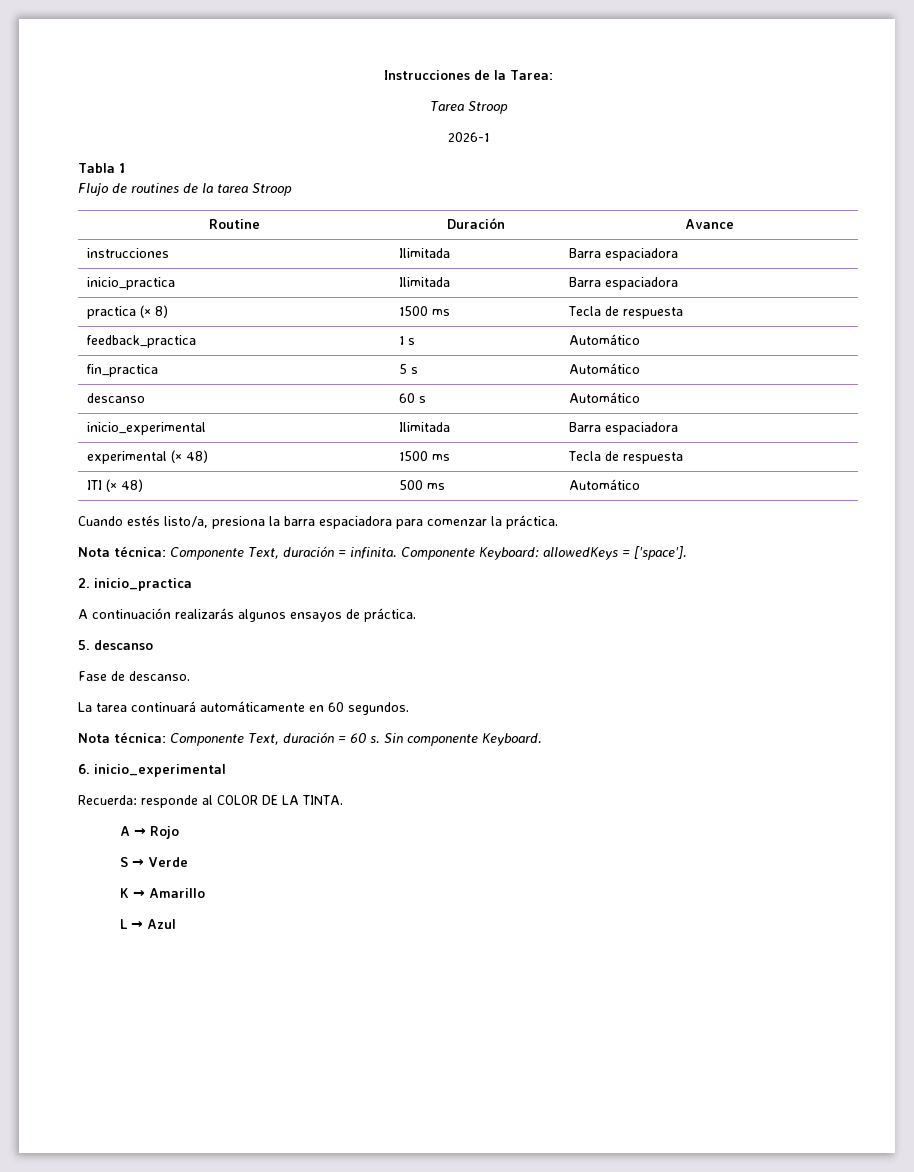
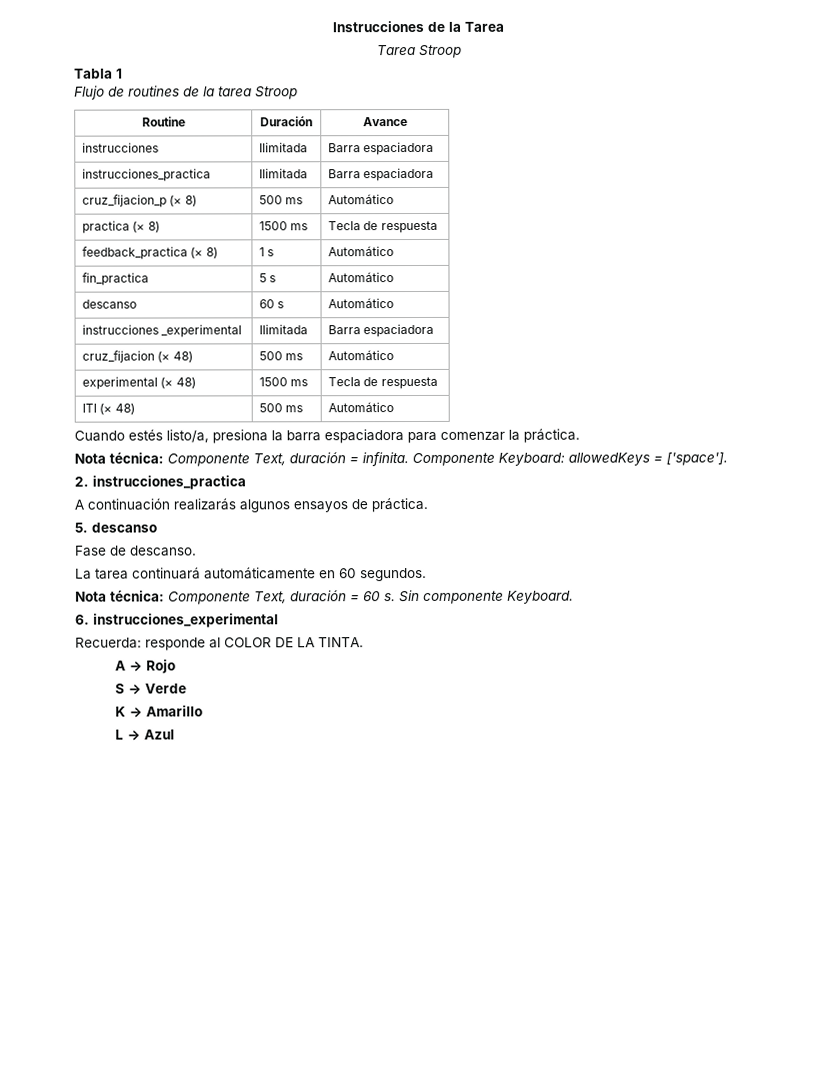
[509,70,553,80] Tarea: -> [465,21,505,32] Tarea
[447,132,489,142] // 2026-1 -> (462, 51) none
[87,277,176,290] [399,277,451,287] [569,277,679,290] inicio_practica | Ilimitada | Barra espaciadora -> [82,168,212,182] [259,168,309,179] [328,167,435,182] [82,194,197,208] [259,195,304,205] [328,194,395,205] instrucciones_practica | Ilimitada | Barra espaciadora // cruz_fijacion_p (× 8) | 500 ms | Automático
(197, 341) none -> [190,247,218,259] (× 8)
[87,422,207,435] [399,422,451,432] [569,422,679,435] inicio_experimental | Ilimitada | Barra espaciadora -> [82,324,243,338] [259,324,309,335] [328,323,435,338] [82,350,193,363] [259,351,304,361] [328,350,395,361] instrucciones _experimental | Ilimitada | Barra espaciadora // cruz_fijacion (× 48) | 500 ms | Automático
[94,578,192,591] inicio_practica -> [92,475,246,490] instrucciones_practica
[94,764,226,777] inicio_experimental -> [93,613,279,628] instrucciones_experimental

